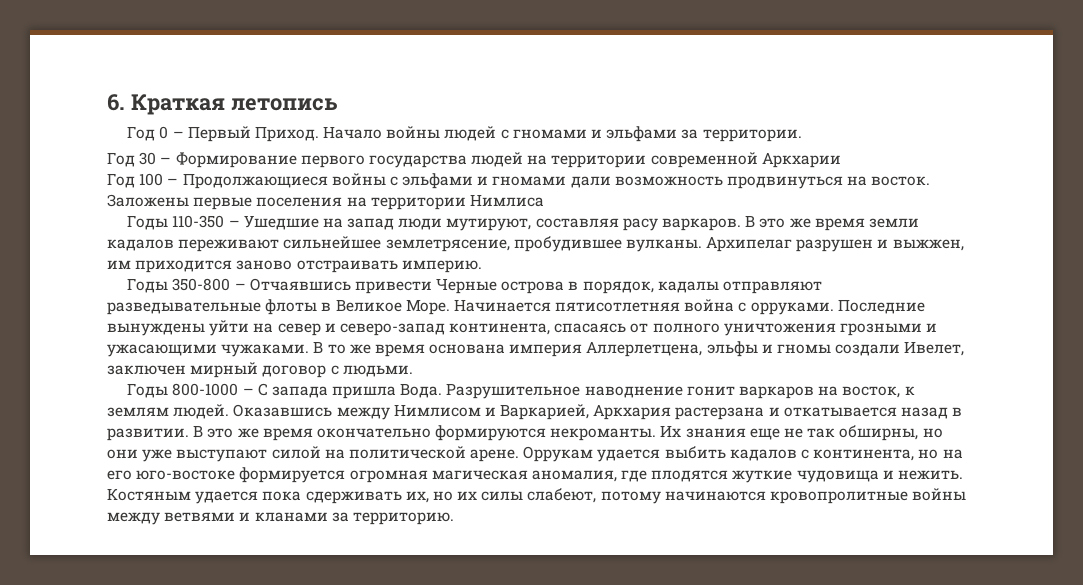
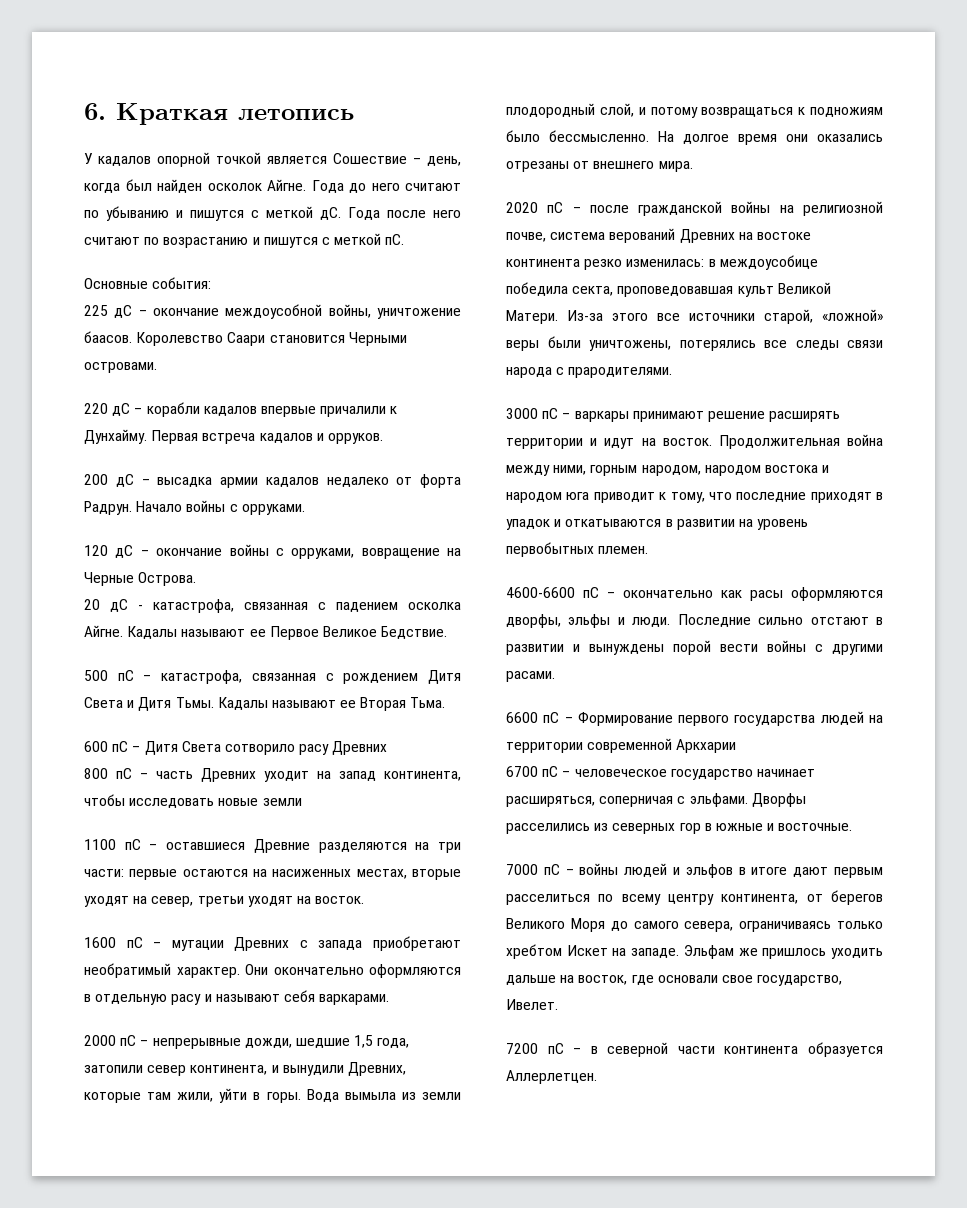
[127,126,802,142] [107,152,157,167] Год 0 – Первый Приход. Начало войны людей с гномами и эльфами за территории. // Год 30 -> [84,152,461,167] [84,179,461,193] [84,206,461,221] [84,233,405,248] [84,277,212,289] [84,304,461,319] [84,331,407,346] [84,362,157,373] [84,402,398,417] [84,429,383,444] [84,474,461,488] [84,500,305,515] [84,544,461,559] [84,572,197,586] [84,599,461,613] [84,625,448,640] [84,670,461,684] [84,697,446,711] [84,741,388,755] [84,768,461,782] [84,794,302,808] [84,839,461,853] [84,869,461,880] [84,896,365,907] [84,936,461,951] [84,963,461,978] [84,990,390,1005] [84,1035,410,1049] [84,1062,406,1076] [84,1088,461,1103] [506,103,883,118] [506,130,883,145] [506,161,693,172] [506,201,883,216] [506,228,811,243] [506,255,818,270] [506,282,831,297] [506,309,883,324] [506,336,883,351] [506,367,673,378] [506,408,841,422] [506,434,883,449] [506,465,830,476] [506,492,883,503] [506,519,809,530] [506,542,649,557] [506,587,883,601] [506,614,883,628] [506,640,883,655] [506,671,555,682] [506,712,560,723] У кадалов опорной точкой является Сошествие – день, когда был найден осколок Айгне. Года до него считают по убыванию и пишутся с меткой дС. Года после него считают по возрастанию и пишутся с меткой пС. // Основные события: // 225 дС – окончание междоусобной войны, уничтожение баасов. Королевство Саари становится Черными островами. // 220 дС – корабли кадалов впервые причалили к Дунхайму. Первая встреча кадалов и орруков. // 200 дС – высадка армии кадалов недалеко от форта Радрун. Начало войны с орруками. // 120 дС – окончание войны с орруками, вовращение на Черные Острова. // 20 дС - катастрофа, связанная с падением осколка Айгне. Кадалы называют ее Первое Великое Бедствие. // 500 пС – катастрофа, связанная с рождением Дитя Света и Дитя Тьмы. Кадалы называют ее Вторая Тьма. // 600 пС – Дитя Света сотворило расу Древних // 800 пС – часть Древних уходит на запад континента, чтобы исследовать новые земли // 1100 пС – оставшиеся Древние разделяются на три части: первые остаются на насиженных местах, вторые уходят на север, третьи уходят на восток. // 1600 пС – мутации Древних с запада приобретают необратимый характер. Они окончательно оформляются в отдельную расу и называют себя варкарами. // 2000 пС – непрерывные дожди, шедшие 1,5 года, затопили север континента, и вынудили Древних, которые там жили, уйти в горы. Вода вымыла из земли плодородный слой, и потому возвращаться к подножиям было бессмысленно. На долгое время они оказались отрезаны от внешнего мира. // 2020 пС – после гражданской войны на религиозной почве, система верований Древних на востоке континента резко изменилась: в междоусобице победила секта, проповедовавшая культ Великой Матери. Из-за этого все источники старой, «ложной» веры были уничтожены, потерялись все следы связи народа с прародителями. // 3000 пС – варкары принимают решение расширять территории и идут на восток. Продолжительная война между ними, горным народом, народом востока и народом юга приводит к тому, что последние приходят в упадок и откатываются в развитии на уровень первобытных племен. // 4600-6600 пС – окончательно как расы оформляются дворфы, эльфы и люди. Последние сильно отстают в развитии и вынуждены порой вести войны с другими расами. // 6600 пС
[107,173,931,189] [107,194,544,210] [127,215,919,231] [107,236,964,252] [107,260,482,273] [127,278,823,294] [107,299,925,315] [107,320,938,336] [107,341,965,357] [107,362,413,378] [127,383,915,399] [107,404,963,420] [107,425,943,441] [107,446,963,462] [107,467,964,483] [107,488,967,504] [107,512,454,525] Год 100 – Продолжающиеся войны с эльфами и гномами дали возможность продвинуться на восток. Заложены первые поселения на территории Нимлиса // Годы 110-350 – Ушедшие на запад люди мутируют, составляя расу варкаров. В это же время земли кадалов переживают сильнейшее землетрясение, пробудившее вулканы. Архипелаг разрушен и выжжен, им приходится заново отстраивать империю. // Годы 350-800 – Отчаявшись привести Черные острова в порядок, кадалы отправляют разведывательные флоты в Великое Море. Начинается пятисотлетняя война с орруками. Последние вынуждены уйти на север и северо-запад континента, спасаясь от полного уничтожения грозными и ужасающими чужаками. В то же время основана империя Аллерлетцена, эльфы и гномы создали Ивелет, заключен мирный договор с людьми. // Годы 800-1000 – С запада пришла Вода. Разрушительное наводнение гонит варкаров на восток, к землям людей. Оказавшись между Нимлисом и Варкарией, Аркхария растерзана и откатывается назад в развитии. В это же время окончательно формируются некроманты. Их знания еще не так обширны, но они уже выступают силой на политической арене. Оррукам удается выбить кадалов с континента, но на его юго-востоке формируется огромная магическая аномалия, где плодятся жуткие чудовища и нежить. Костяным удается пока сдерживать их, но их силы слабеют, потому начинаются кровопролитные войны между ветвями и кланами за территорию. -> [506,766,815,780] [506,793,806,807] [506,823,853,834] [506,863,883,878] [506,890,883,905] [506,918,883,932] [506,944,883,959] [506,975,843,986] [506,999,558,1010] [506,1042,883,1057] [506,1070,597,1084] 6700 пС – человеческое государство начинает расширяться, соперничая с эльфами. Дворфы расселились из северных гор в южные и восточные. // 7000 пС – войны людей и эльфов в итоге дают первым расселиться по всему центру континента, от берегов Великого Моря до самого севера, ограничиваясь только хребтом Искет на западе. Эльфам же пришлось уходить дальше на восток, где основали свое государство, Ивелет. // 7200 пС – в северной части континента образуется Аллерлетцен.

